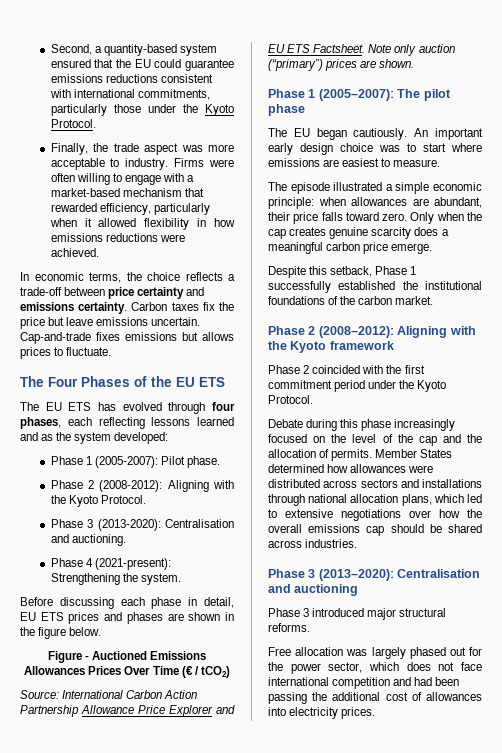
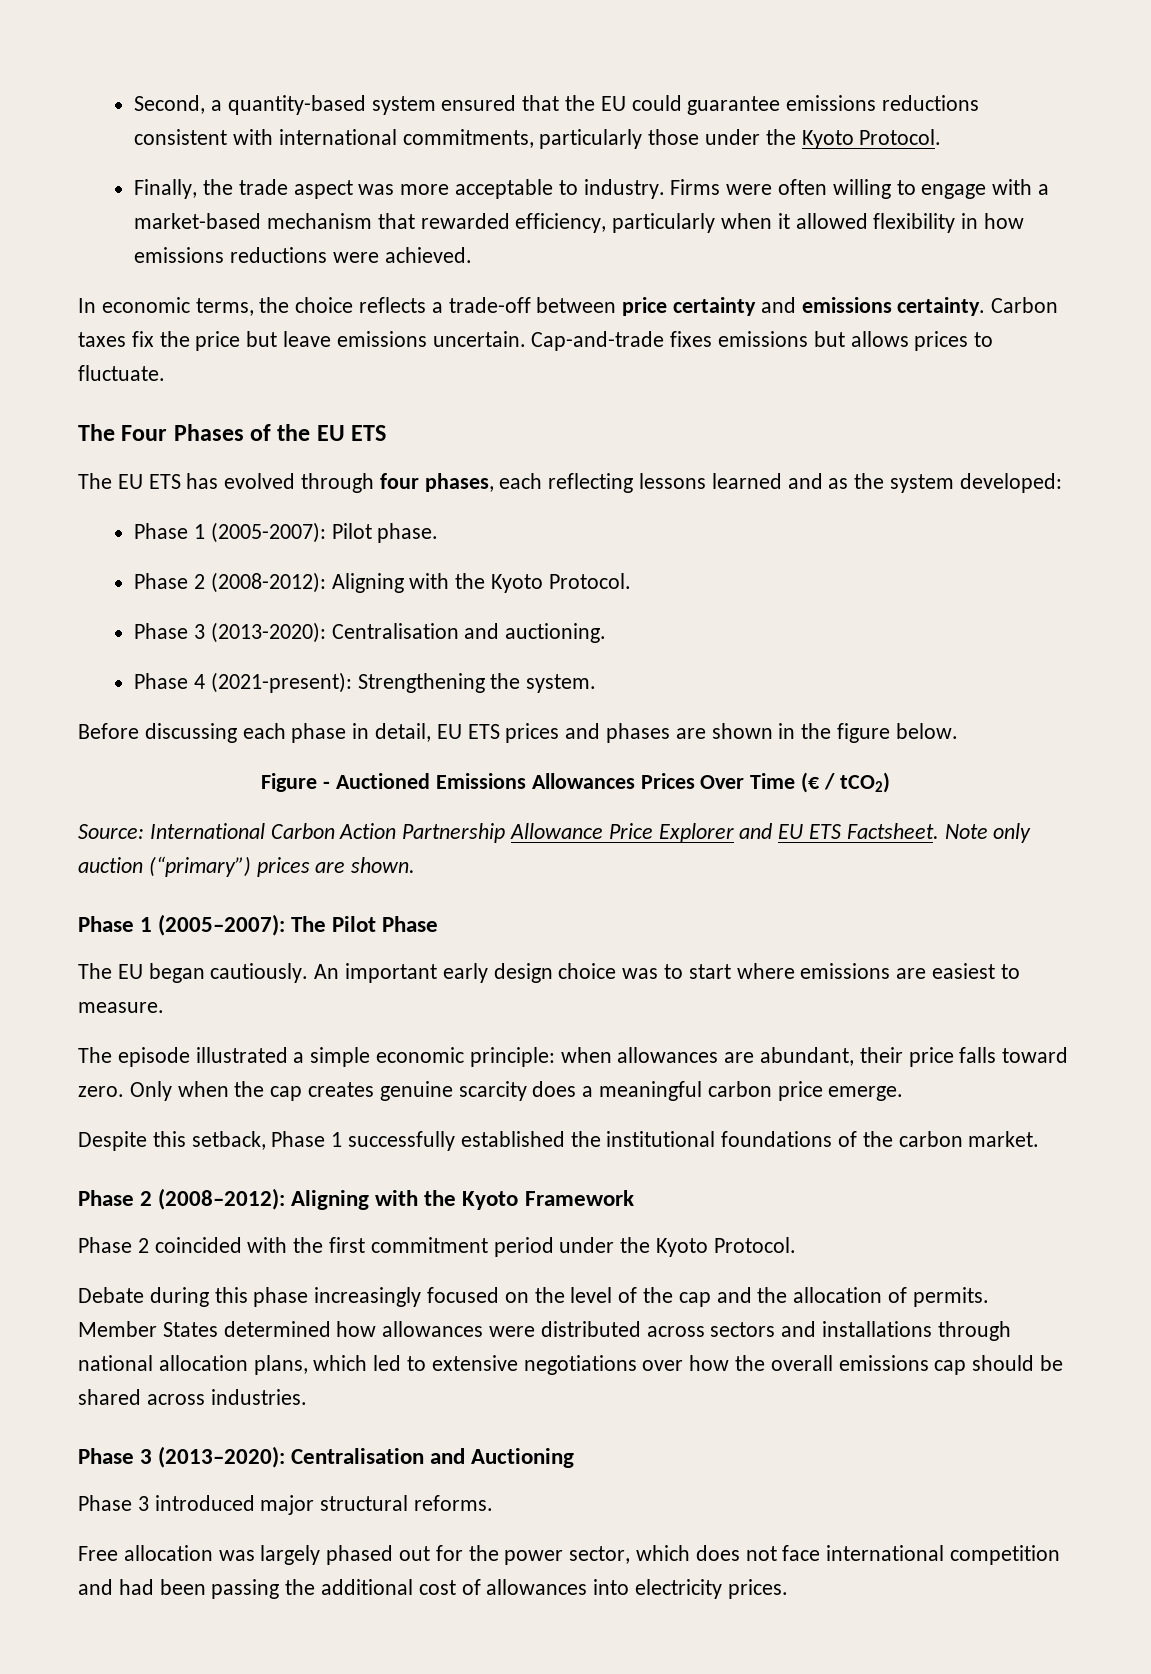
[423,89,451,101] [268,104,305,116] pilot phase -> [332,916,439,932] Pilot Phase
[329,341,394,350] framework -> [524,1190,634,1206] Framework
[294,584,359,596] auctioning -> [471,1448,575,1468] Auctioning

